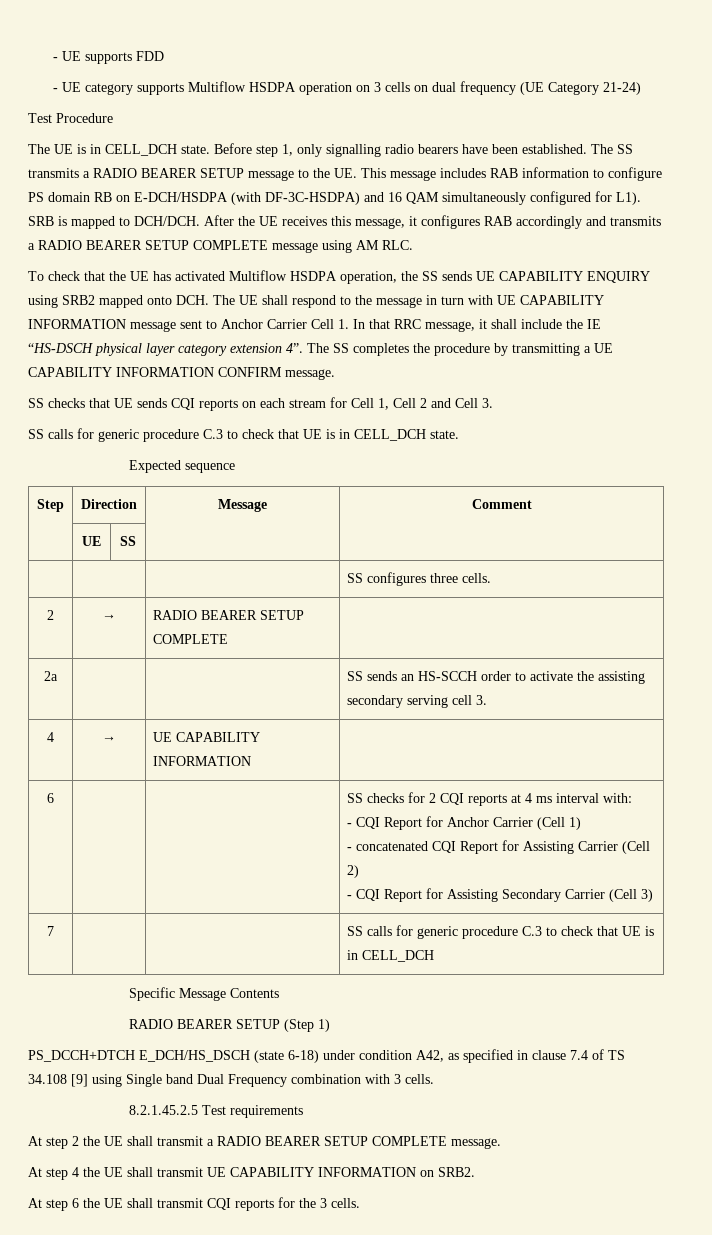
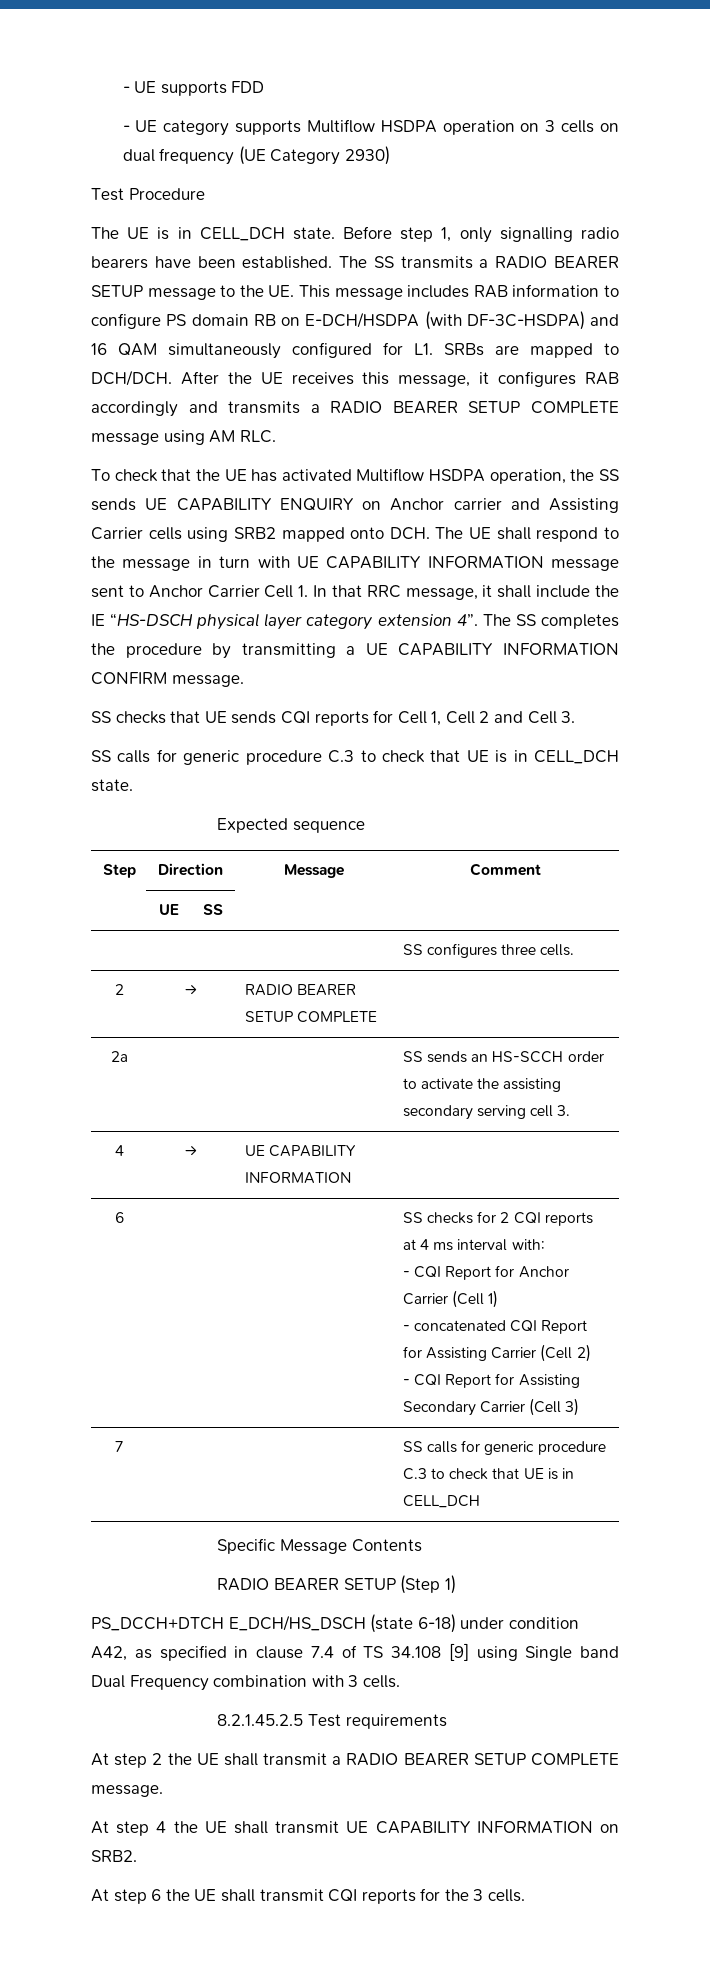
[603,82,642,95] 21-24) -> [344,146,390,165] 2930)
[616,192,641,205] [28,216,67,226] L1). SRB is -> [414,343,519,356] L1. SRBs are
(650, 277) none -> [362,498,619,513] [91,527,182,540] on Anchor carrier and Assisting Carrier cells
[242,398,326,408] on each stream -> (369, 718) none

